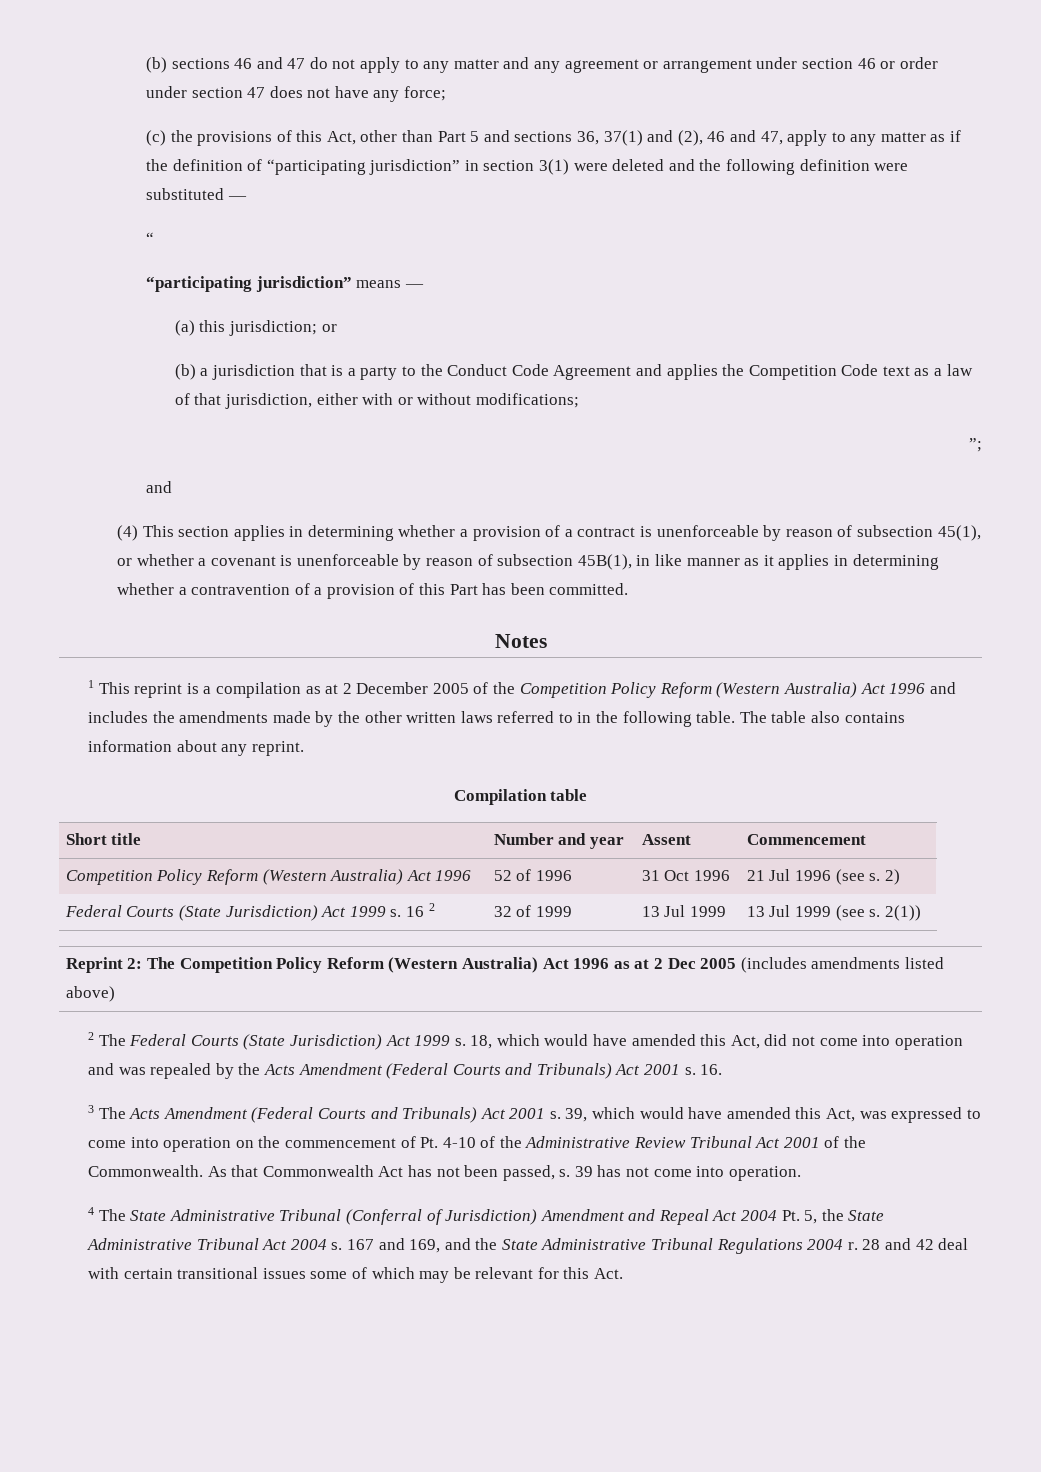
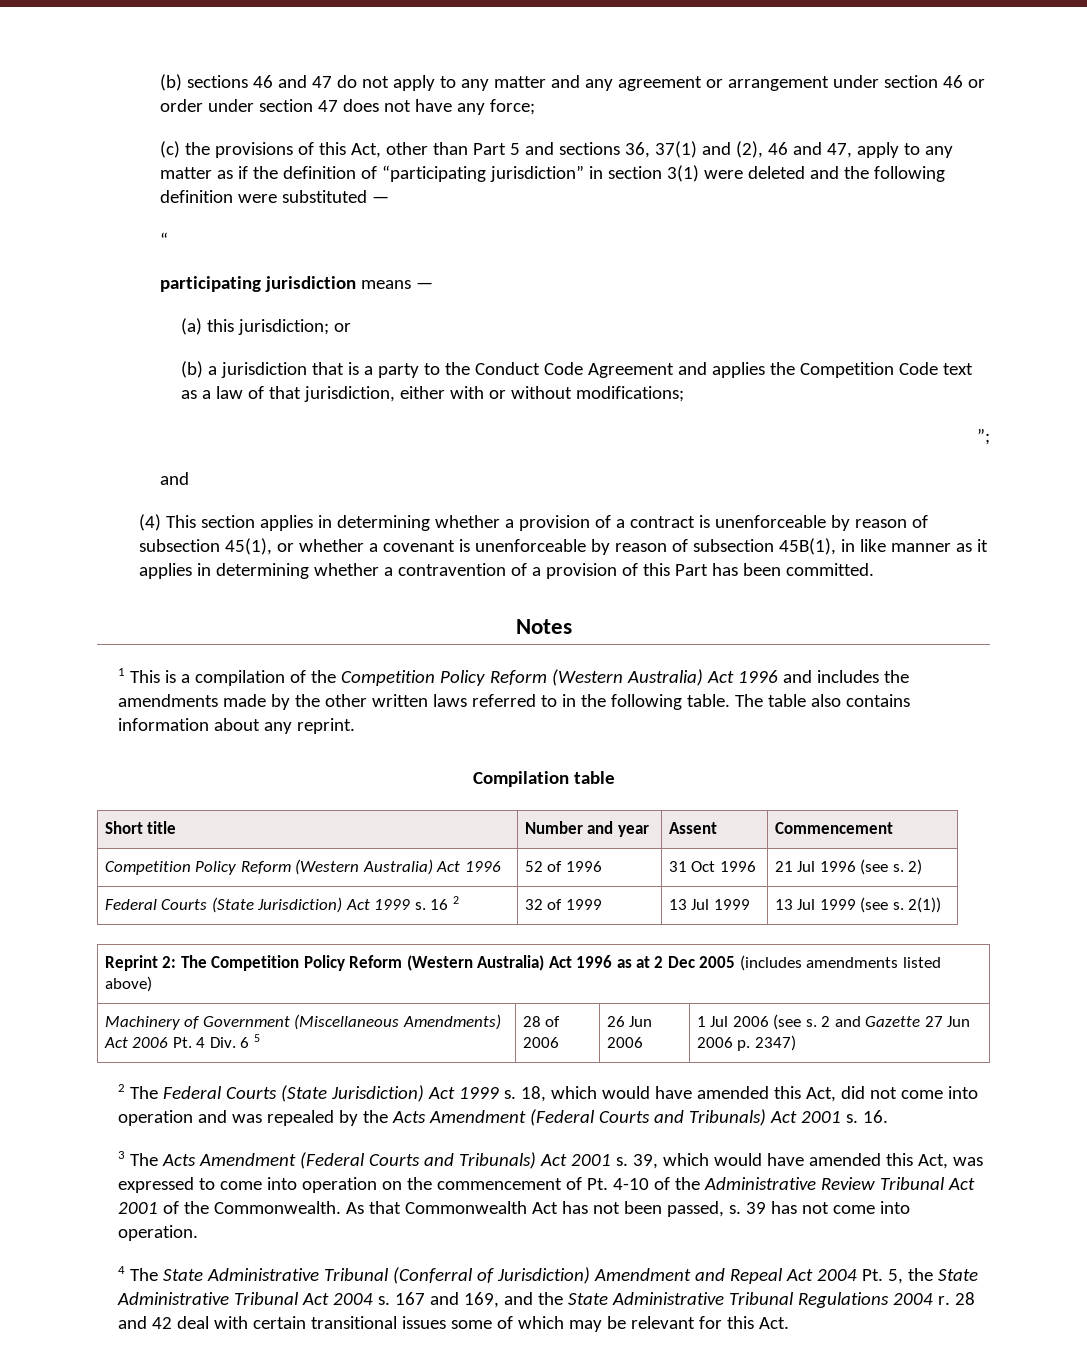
[145,276,352,292] “participating jurisdiction” -> [159,276,356,292] participating jurisdiction
[134,683,183,698] reprint -> (160, 676) none
[305,682,469,694] as at 2 December 2005 -> (285, 678) none
(115, 994) none -> [104,1014,501,1030] [103,1034,260,1048] [522,1016,561,1027] [522,1037,559,1048] [606,1016,653,1027] [606,1037,643,1048] [696,1014,971,1030] [696,1035,796,1051] // Machinery of Government (Miscellaneous Amendments) Act 2006 Pt. 4 Div. 6 5 | 28 of 2006 | 26 Jun 2006 | 1 Jul 2006 (see s. 2 and Gazette 27 Jun 2006 p. 2347)

